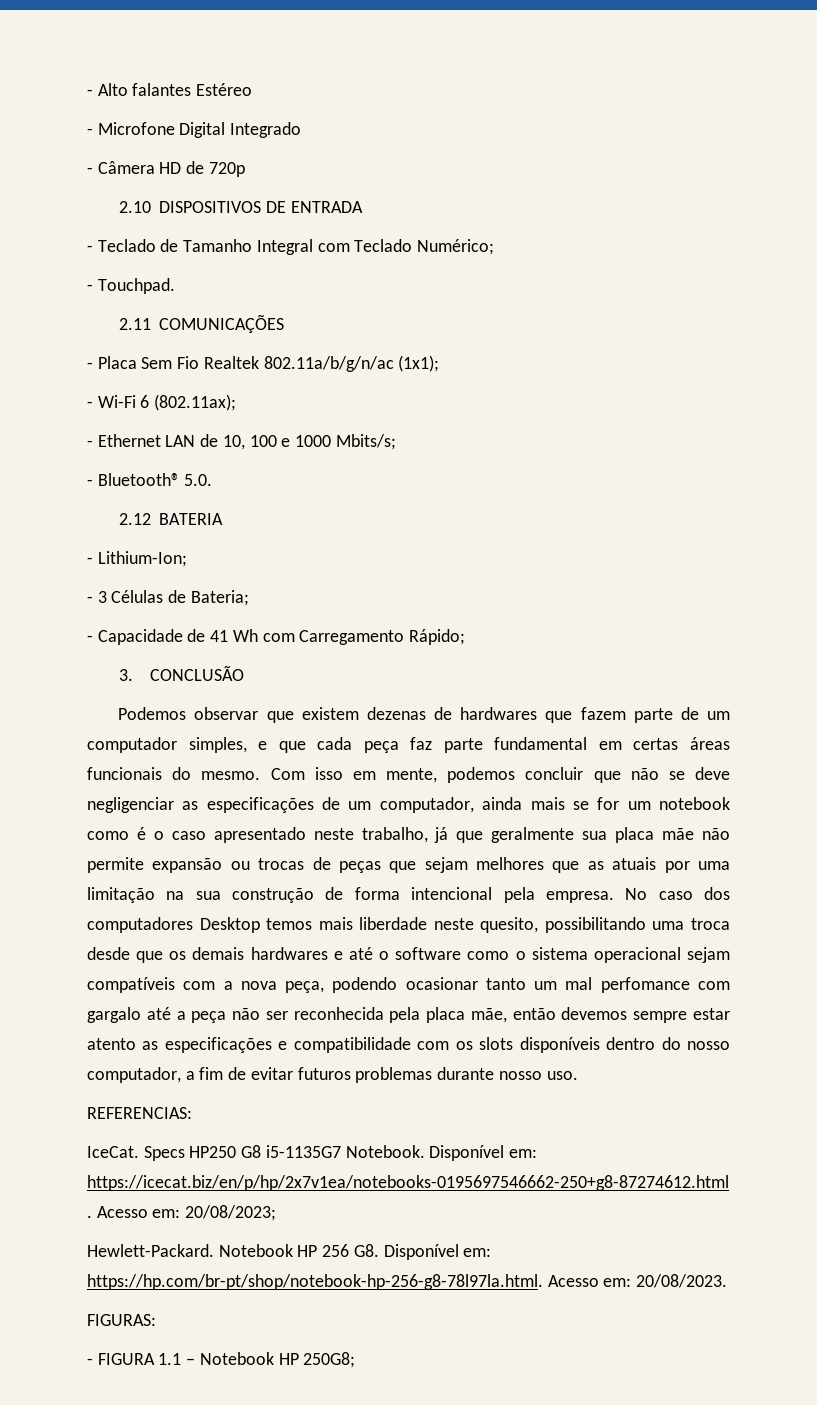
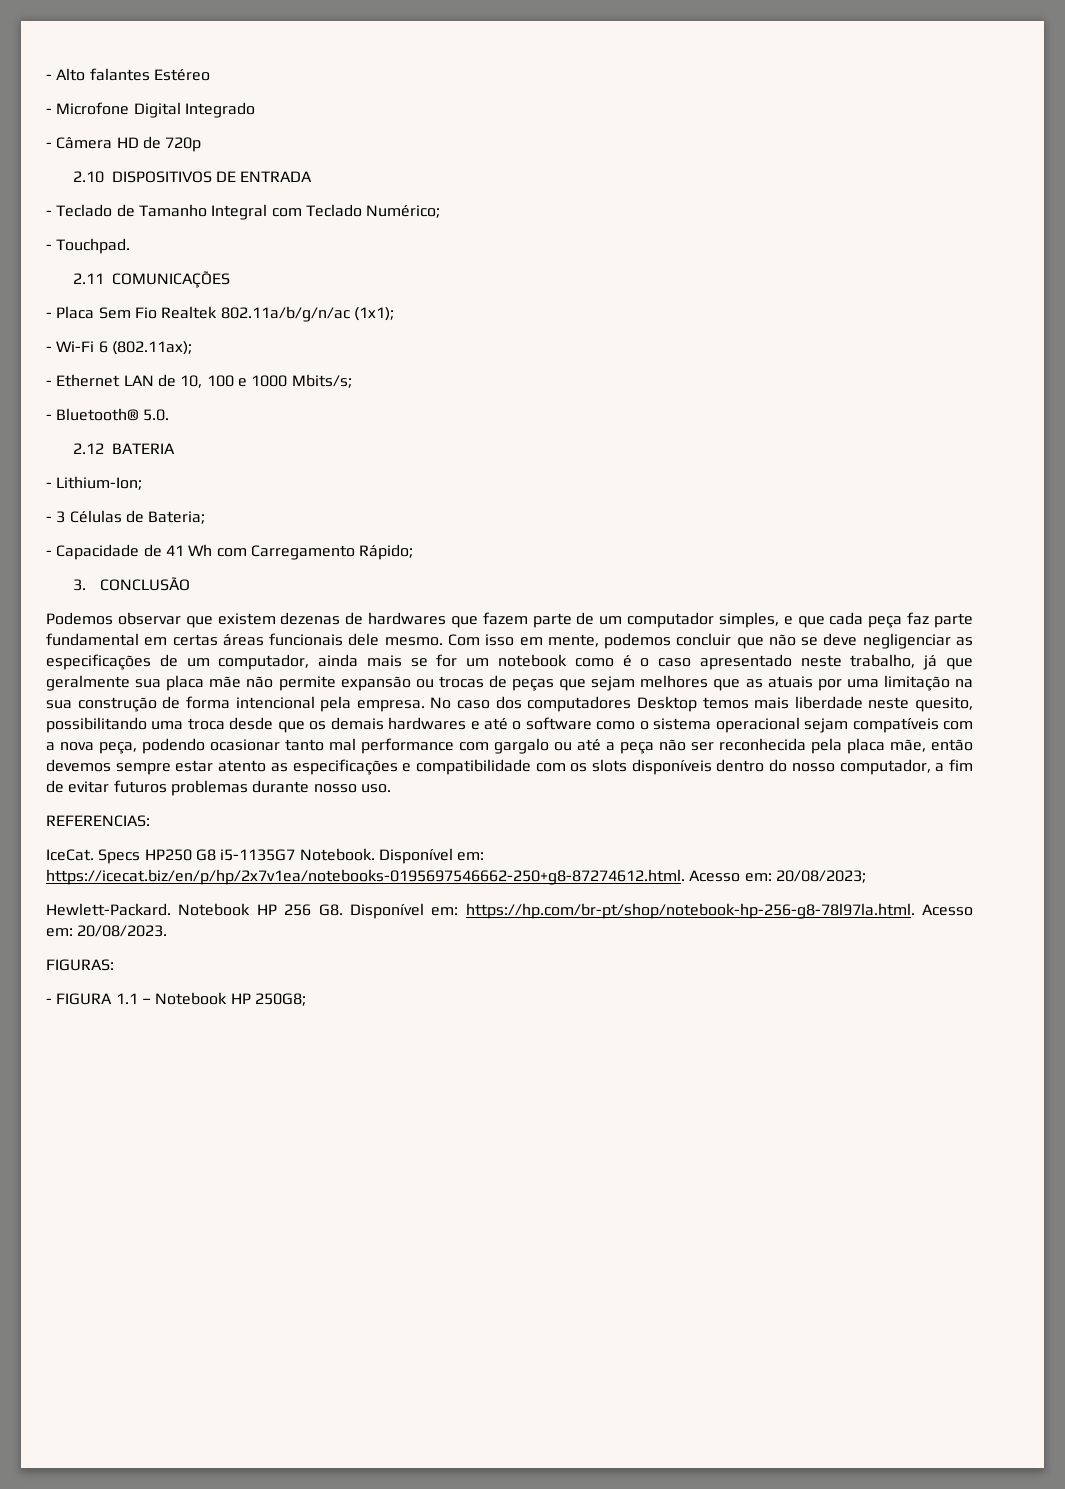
[172,767,192,780] do -> [348,633,380,646] dele
[534,977,690,993] um mal perfomance -> [329,738,454,754] mal performance
(141, 1015) none -> [554,742,572,751] ou

